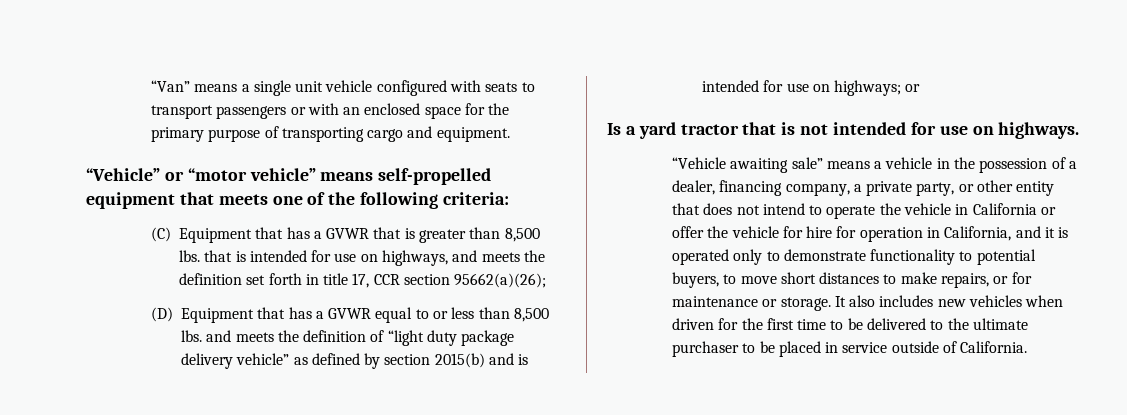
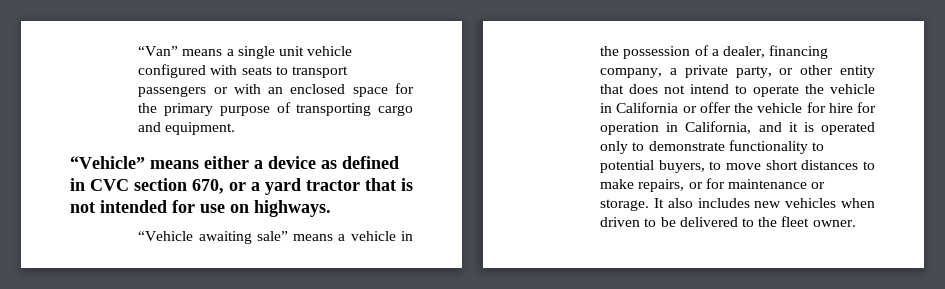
[164,168,492,185] [86,192,510,209] [150,227,540,243] [178,250,546,266] [178,273,547,288] [150,307,550,323] [180,330,515,346] [180,353,529,369] [701,80,921,96] [607,123,621,135] or “motor vehicle” means self-propelled equipment that meets one of the following criteria: // (C) Equipment that has a GVWR that is greater than 8,500 lbs. that is intended for use on highways, and meets the definition set forth in title 17, CCR section 95662(a)(26); // (D) Equipment that has a GVWR equal to or less than 8,500 lbs. and meets the definition of “light duty package delivery vehicle” as defined by section 2015(b) and is intended for use on highways; or // Is -> [150,156,399,169] [70,178,246,194] means either a device as defined in CVC section 670, or
[718,318,827,330] for the first time -> (641, 222) none
[973,318,1029,330] [671,341,1028,357] ultimate purchaser to be placed in service outside of California. -> [781,216,856,227] fleet owner.

